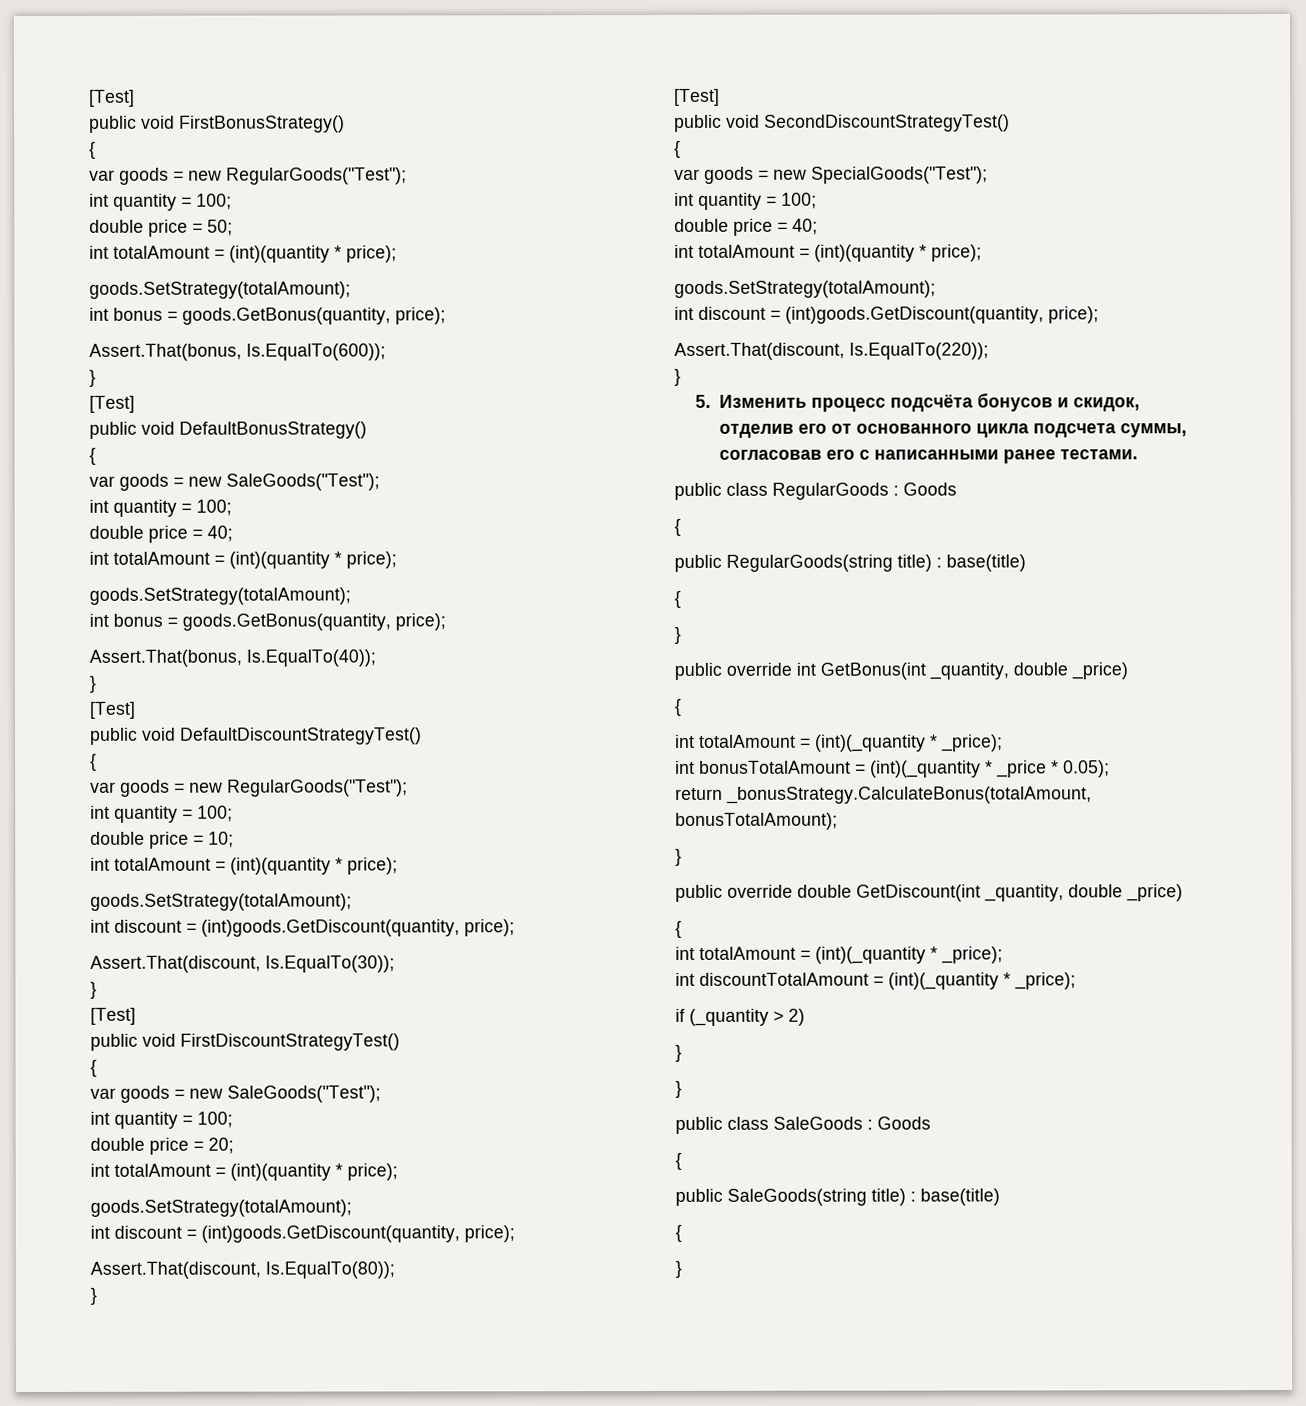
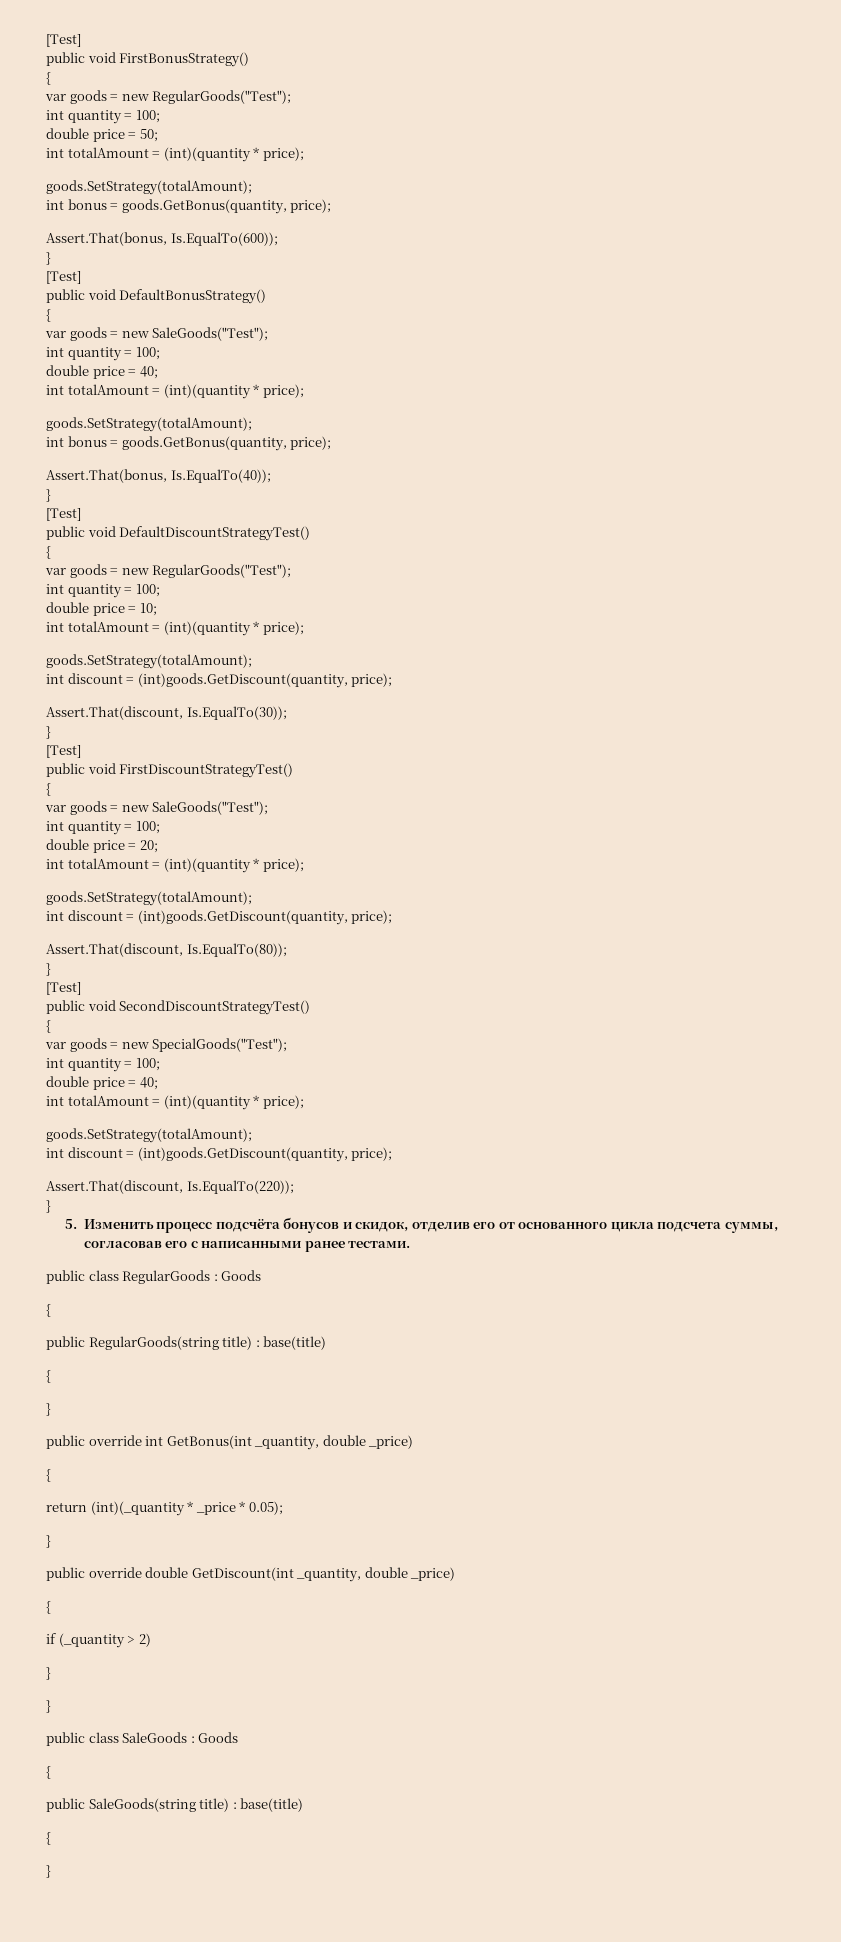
[675,734,1003,752] [675,760,866,774] int totalAmount = (int)(_quantity * _price); // int bonusTotalAmount = -> [46,1502,87,1512] return
[675,786,1092,804] [675,812,838,830] // return _bonusStrategy.CalculateBonus(totalAmount, bonusTotalAmount); -> (283, 1508) none
[675,946,1003,964] [675,972,1076,990] // int totalAmount = (int)(_quantity * _price); // int discountTotalAmount = (int)(_quantity * _price); -> (51, 1607) none

